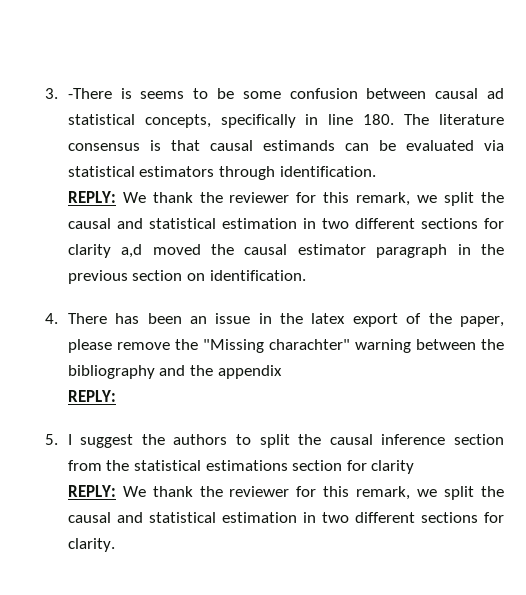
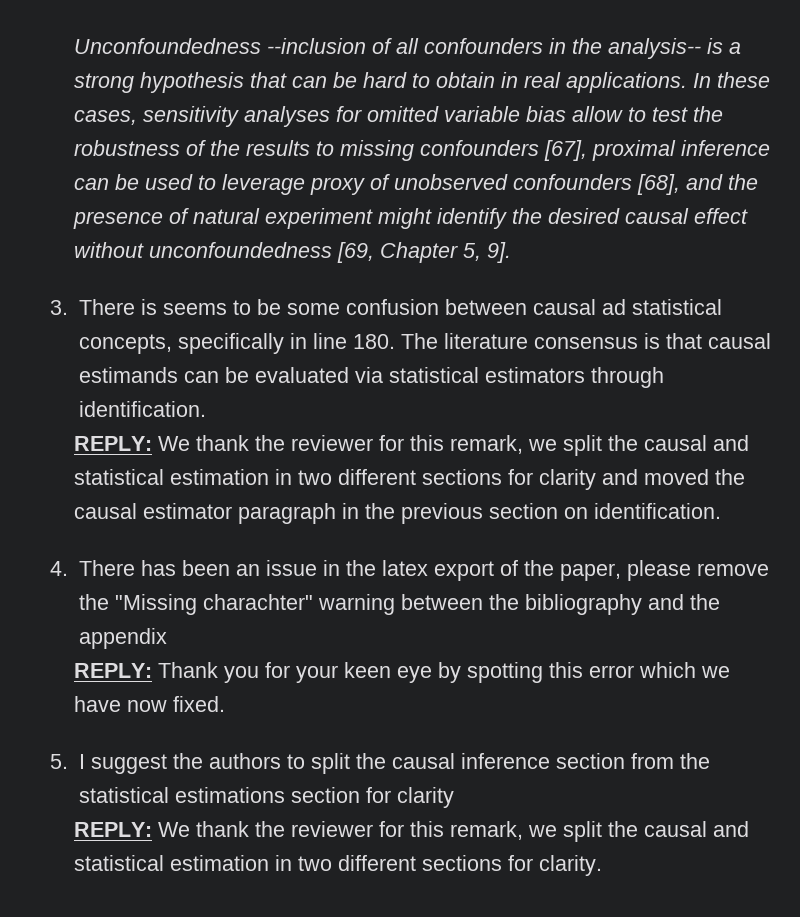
[44,88,112,99] 3. -There -> [73,38,741,59] [73,72,770,93] [73,106,723,127] [73,140,770,161] [73,174,758,195] [72,208,748,229] [73,242,511,263] [49,299,135,315] Unconfoundedness --inclusion of all confounders in the analysis-- is a strong hypothesis that can be hard to obtain in real applications. In these cases, sensitivity analyses for omitted variable bias allow to test the robustness of the results to missing confounders [67], proximal inference can be used to leverage proxy of unobserved confounders [68], and the presence of natural experiment might identify the desired causal effect without unconfoundedness [69, Chapter 5, 9]. // 3. There
[121,244,143,258] a,d -> [601,469,638,485] and
(116, 396) none -> [157,662,730,683] [73,696,225,712] Thank you for your keen eye by spotting this error which we have now fixed.

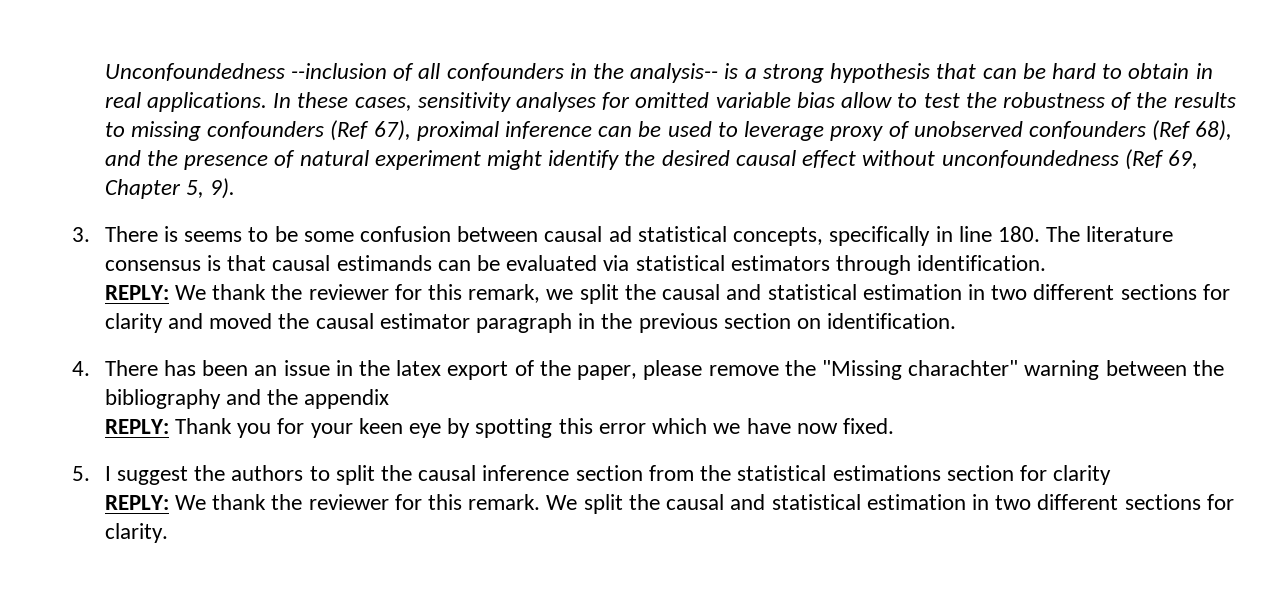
[543,140,587,161] [67], -> [330,120,411,141] (Ref 67),
[636,174,680,195] [68], -> [1152,120,1233,141] (Ref 68),
[336,242,374,263] [69, -> [1124,149,1198,170] (Ref 69,
[486,242,511,263] 9]. -> [210,178,236,199] 9).
[449,821,557,840] remark, we -> [468,494,578,510] remark. We

